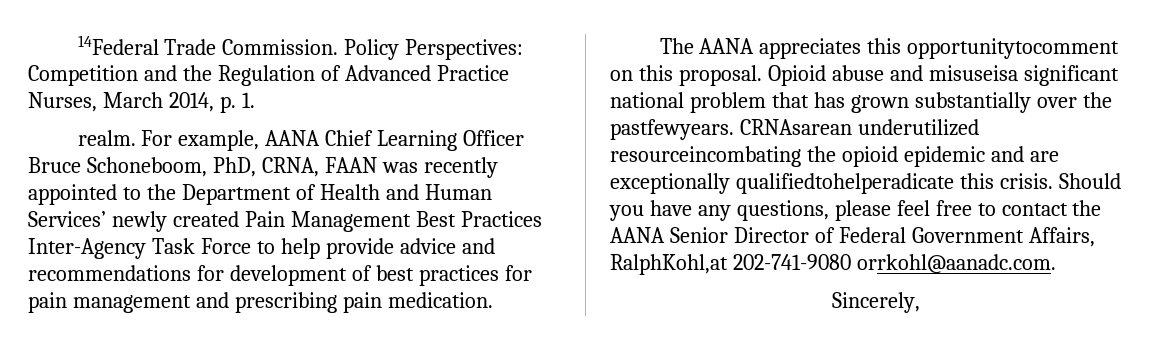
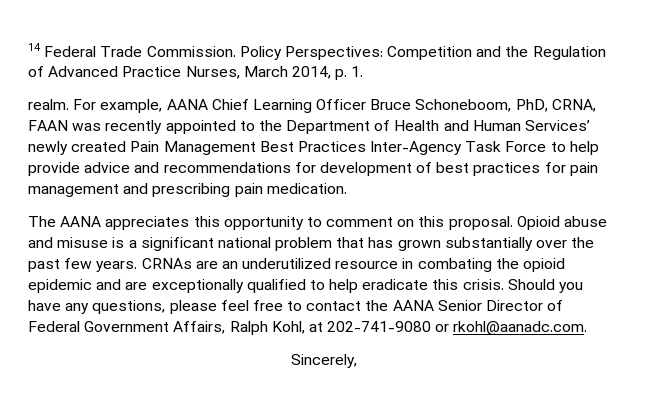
[77,35,159,55] 14Federal -> [28,43,97,57] 14 Federal
[907,38,1120,59] opportunitytocomment -> [223,216,394,230] opportunity to comment
[928,65,1018,81] misuseisa -> [57,237,137,248] misuse is a
[610,119,979,140] [610,146,801,167] pastfewyears. CRNAsarean underutilized resourceincombating -> [28,258,492,272] past few years. CRNAs are an underutilized resource in combating
[735,173,954,194] qualifiedtohelperadicate -> [246,279,429,293] qualified to help eradicate
[610,254,1056,275] RalphKohl,at 202-741-9080 orrkohl@aanadc.com. -> [229,321,588,335] Ralph Kohl, at 202-741-9080 or rkohl@aanadc.com.

